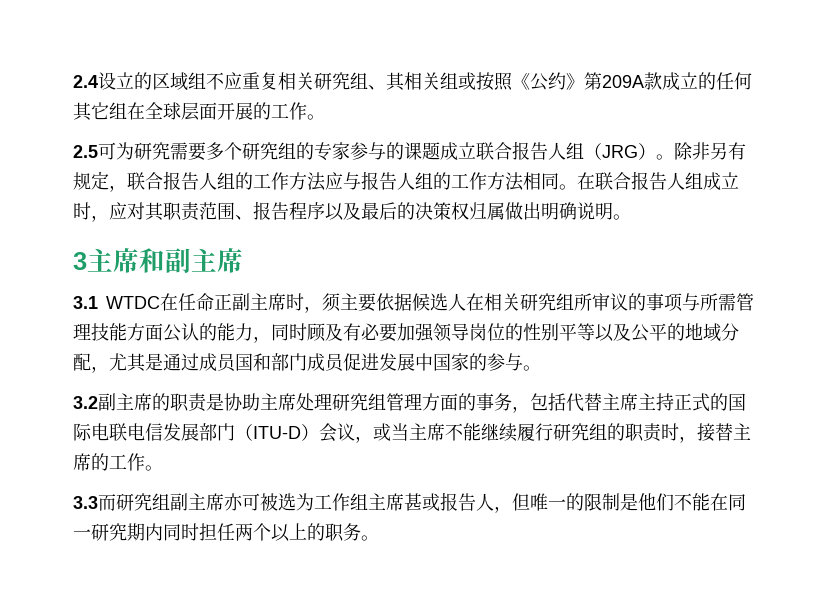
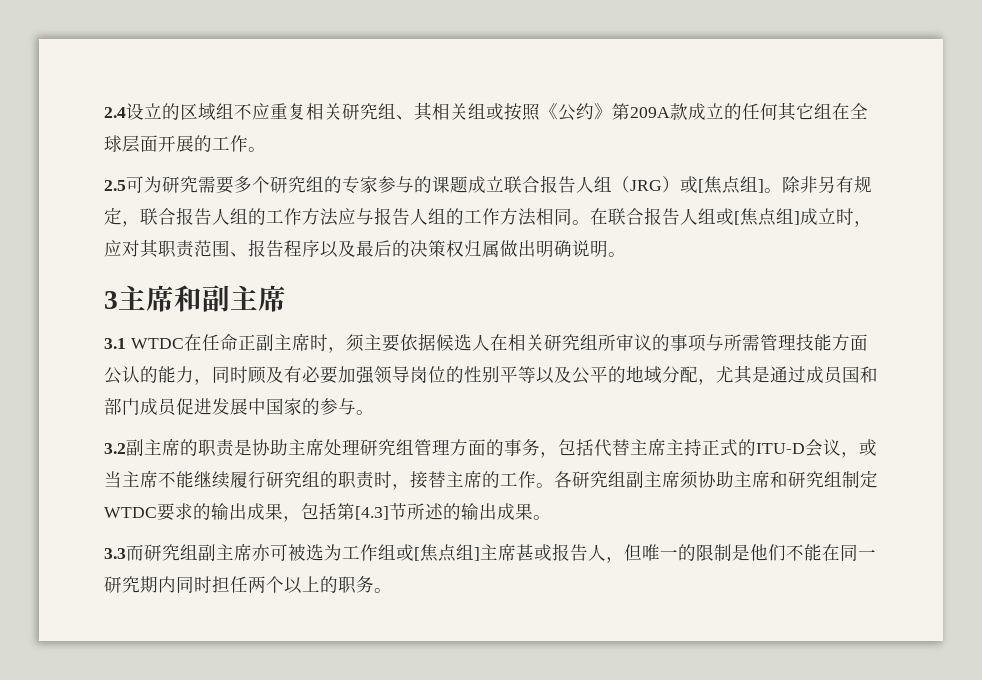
(656, 151) none -> [680,176,764,194] 或[焦点组]
(703, 180) none -> [716,208,800,226] 或[焦点组]
[728,393,746,411] [73,423,319,441] 国际电联电信发展部门（ITU-D） -> [756,443,805,454] ITU-D
(163, 468) none -> [554,470,878,489] [104,503,551,522] 各研究组副主席须协助主席和研究组制定WTDC要求的输出成果，包括第[4.3]节所述的输出成果。
(368, 501) none -> [396,544,480,562] 或[焦点组]

